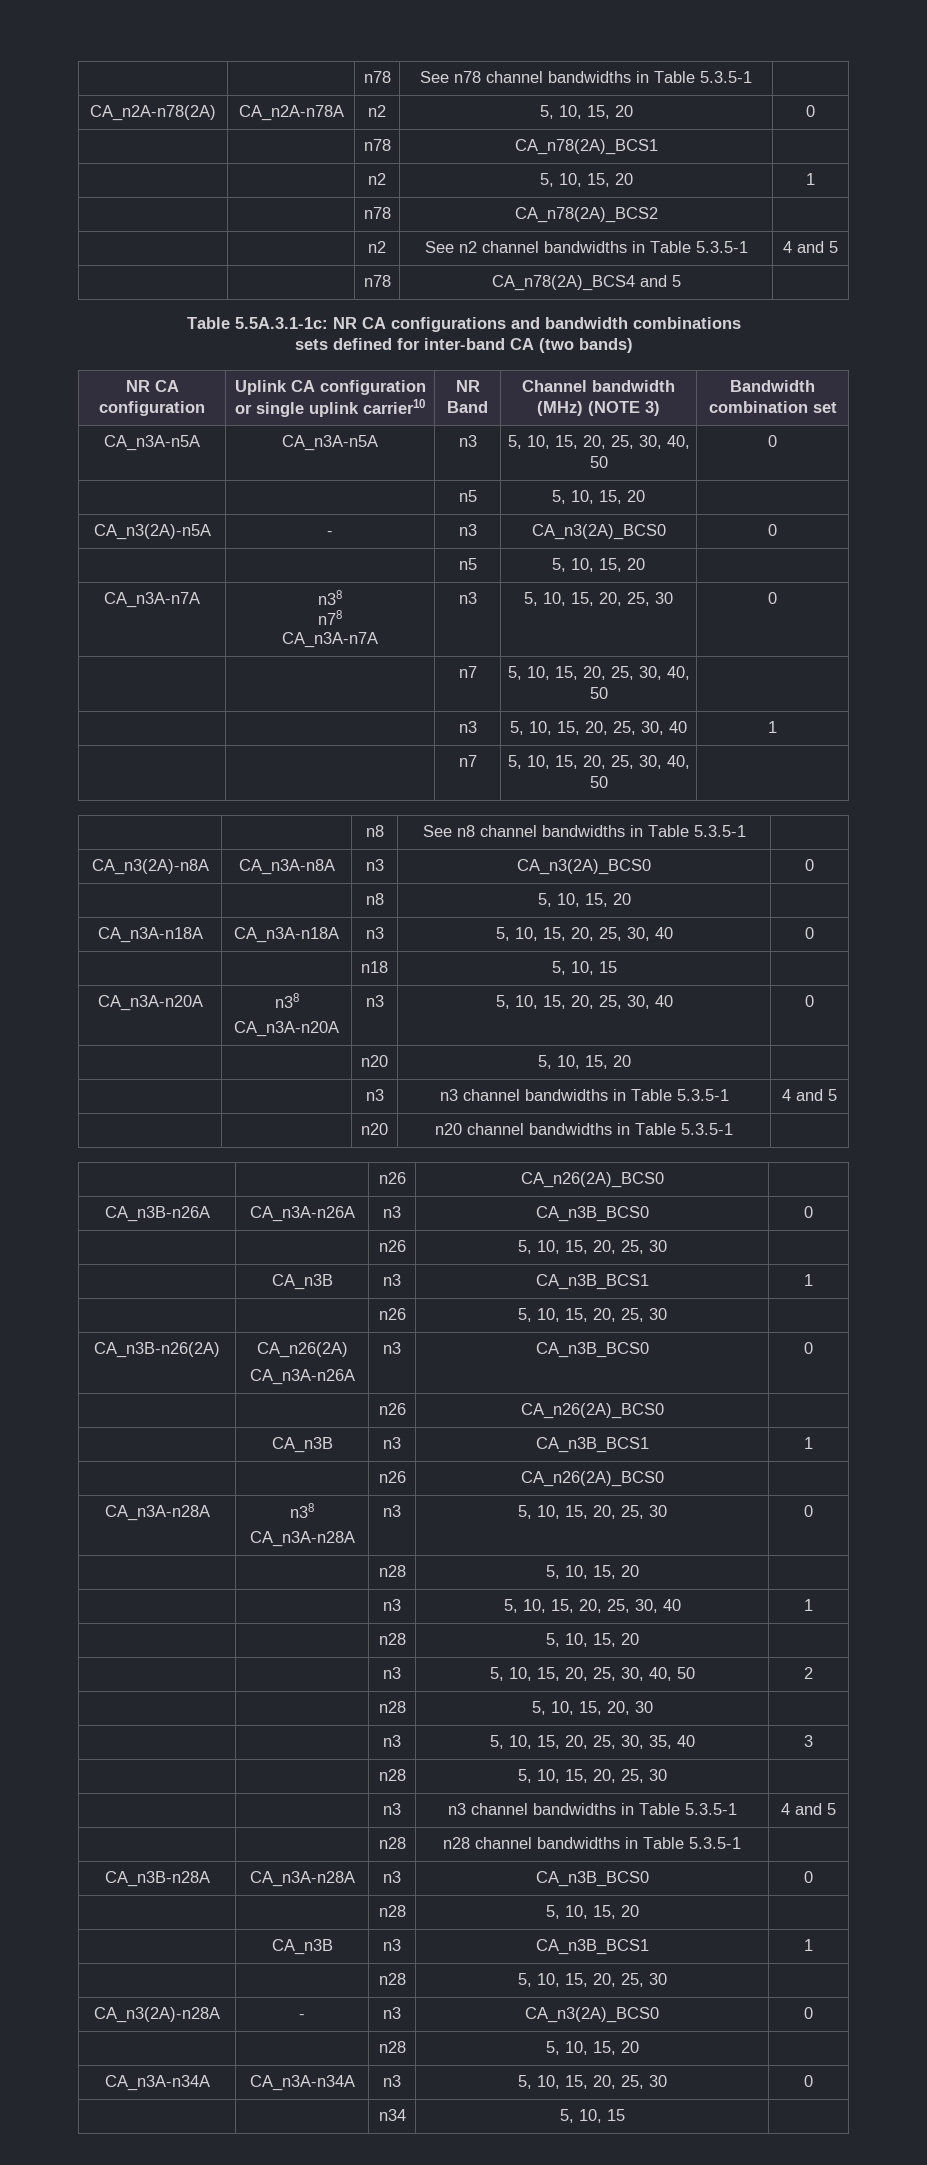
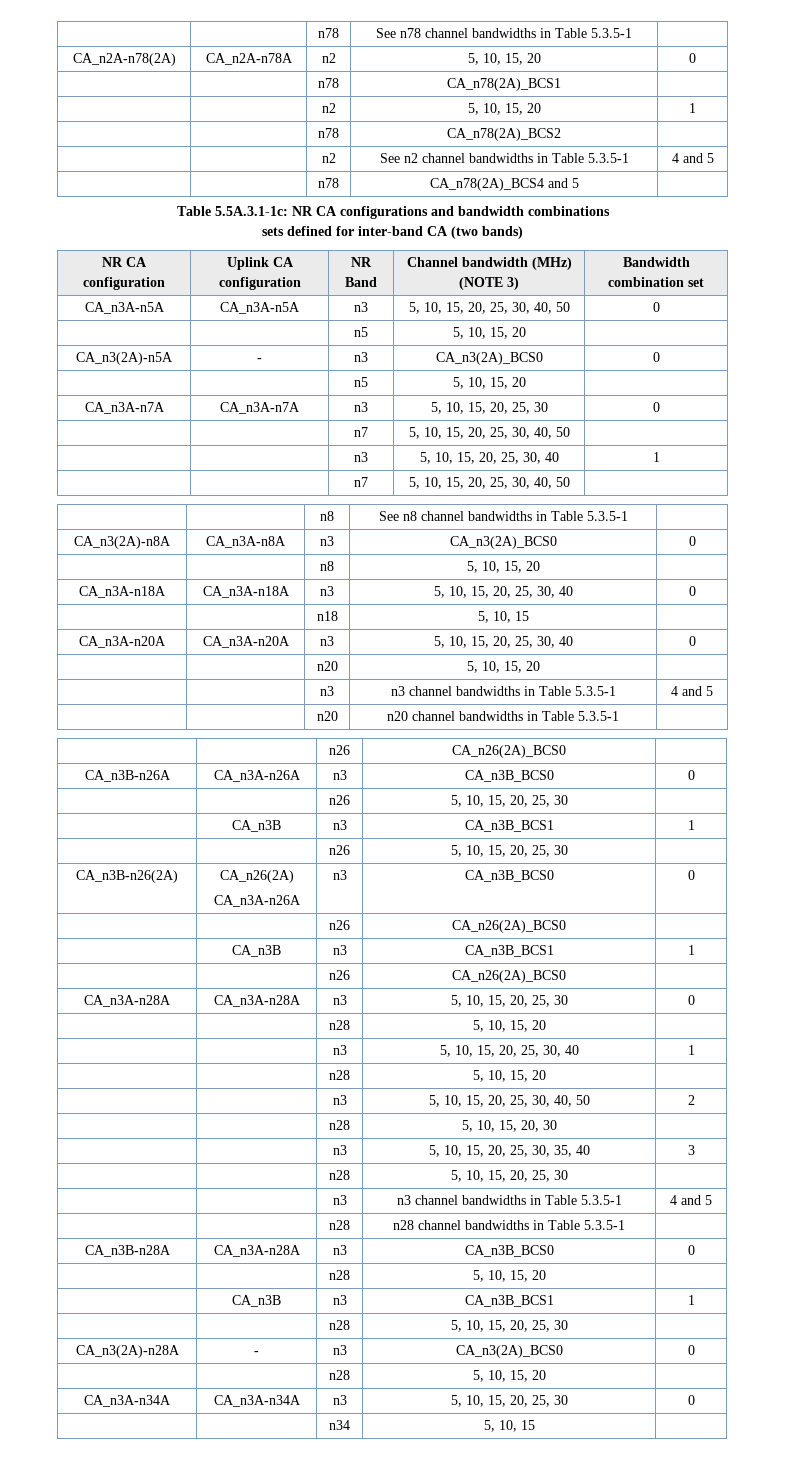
[235,399,425,417] or single uplink carrier10 -> (301, 283) none
[318,590,342,605] [318,610,342,625] n38 // n78 // -> (165, 408) none
[274,993,299,1008] n38 // -> (166, 642) none
[290,1503,314,1518] n38 // -> (171, 1001) none

